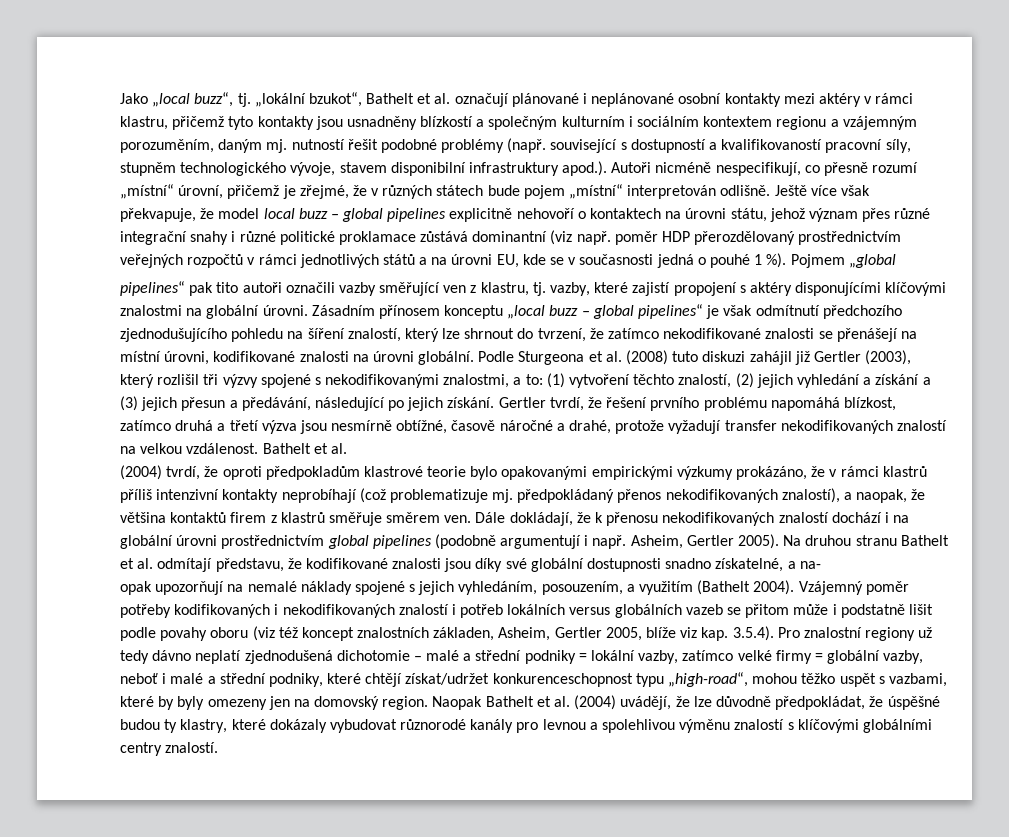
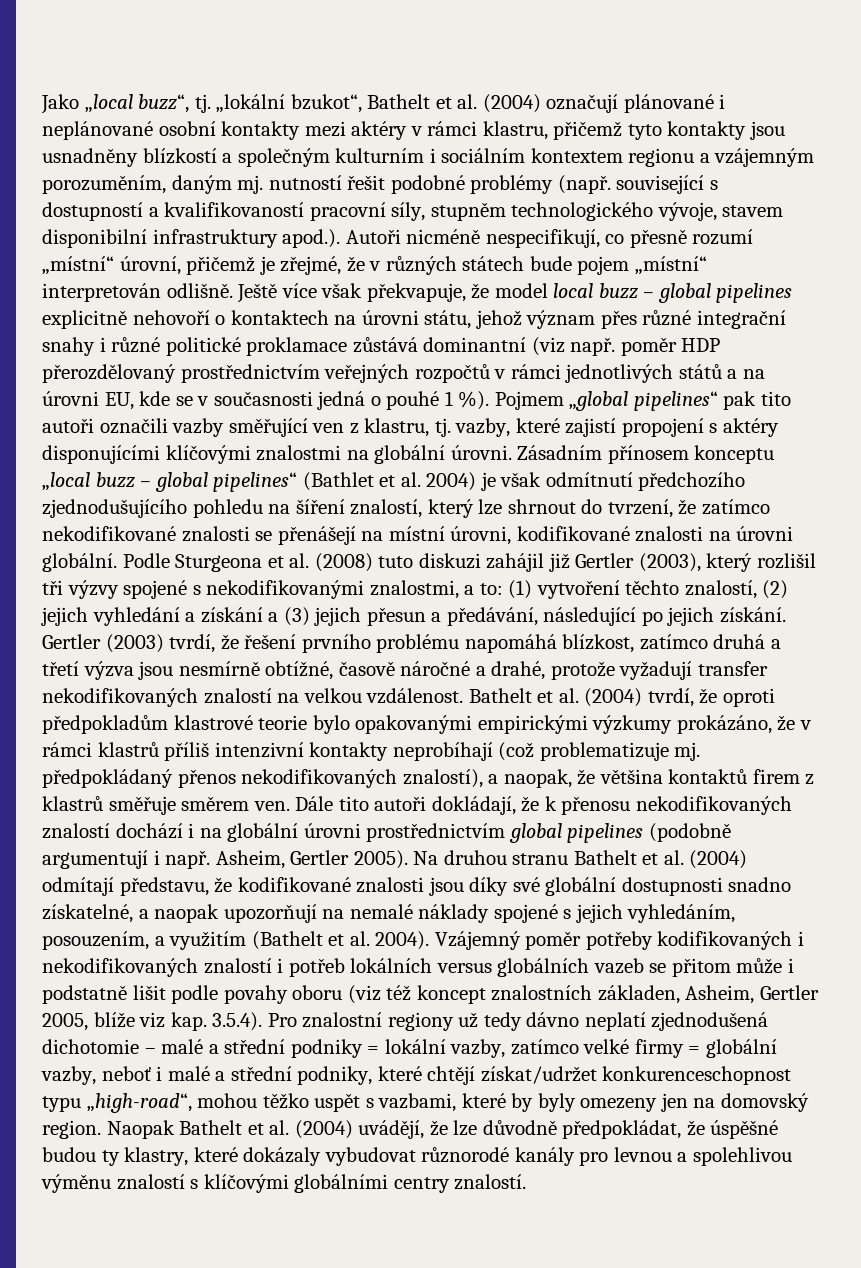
(451, 98) none -> [482,94,541,113] (2004)
(896, 261) // -> (629, 401) none
(704, 311) none -> [302,472,477,491] (Bathlet et al. 2004)
(546, 402) none -> [105,634,164,653] (2003)
(347, 448) // -> (579, 695) none
(506, 517) none -> [338,796,427,811] tito autoři
(154, 563) none -> [689,850,748,869] (2004)
[799,561,821,569] [120,581,152,595] na- // opak -> [154,904,220,923] naopak
(751, 587) none -> [328,931,370,946] et al.

